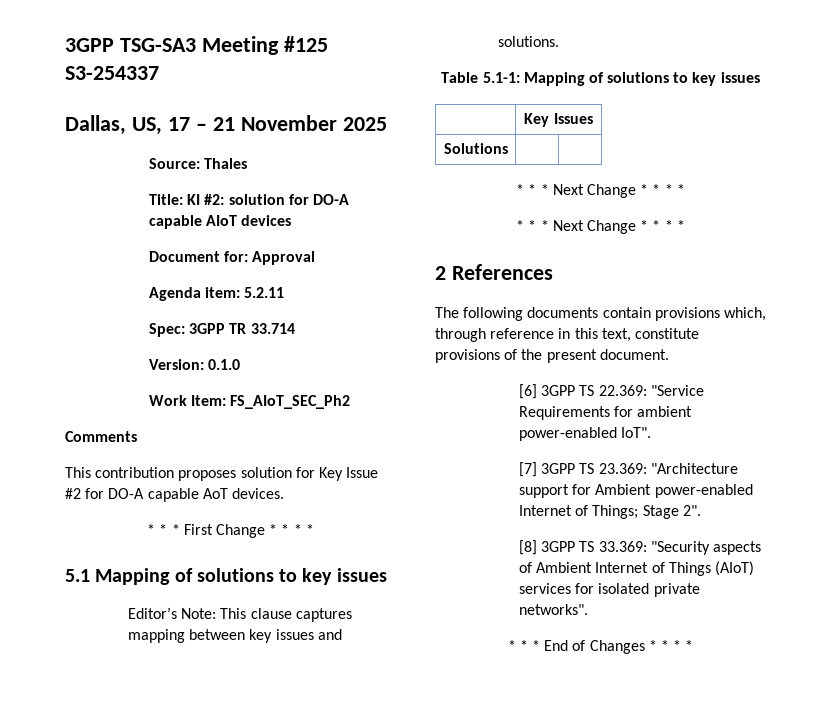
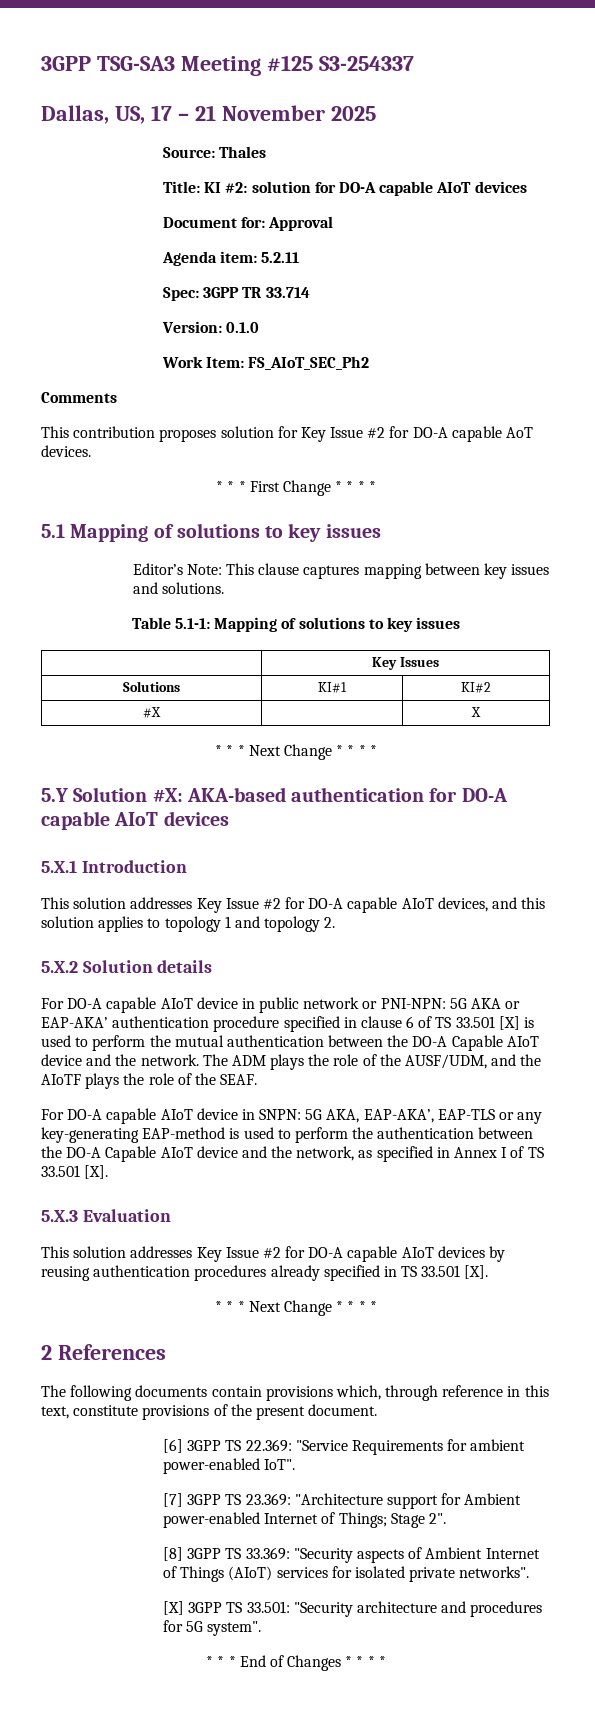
[516,184,685,198] | // * * * Next Change * * * * -> [318,682,347,693] [461,682,491,693] [143,707,161,718] [471,707,481,717] [215,744,377,760] [41,787,508,802] [41,811,229,830] [41,860,187,873] [41,897,546,913] [41,916,336,932] [41,960,213,973] [41,997,521,1013] [41,1016,535,1032] [41,1035,539,1051] [41,1054,542,1070] [41,1073,258,1089] [41,1108,543,1124] [41,1127,534,1143] [41,1146,544,1162] [41,1165,109,1179] [41,1209,171,1222] [41,1246,506,1262] [41,1265,489,1281] KI#1 | KI#2 // #X | | X // * * * Next Change * * * * // 5.Y Solution #X: AKA-based authentication for DO-A capable AIoT devices // 5.X.1 Introduction // This solution addresses Key Issue #2 for DO-A capable AIoT devices, and this solution applies to topology 1 and topology 2. // 5.X.2 Solution details // For DO-A capable AIoT device in public network or PNI-NPN: 5G AKA or EAP-AKA’ authentication procedure specified in clause 6 of TS 33.501 [X] is used to perform the mutual authentication between the DO-A Capable AIoT device and the network. The ADM plays the role of the AUSF/UDM, and the AIoTF plays the role of the SEAF. // For DO-A capable AIoT device in SNPN: 5G AKA, EAP-AKA’, EAP-TLS or any key-generating EAP-method is used to perform the authentication between the DO-A Capable AIoT device and the network, as specified in Annex I of TS 33.501 [X]. // 5.X.3 Evaluation // This solution addresses Key Issue #2 for DO-A capable AIoT devices by reusing authentication procedures already specified in TS 33.501 [X].
(589, 609) none -> [163,1601,543,1617] [163,1620,262,1636] // [X] 3GPP TS 33.501: "Security architecture and procedures for 5G system".

